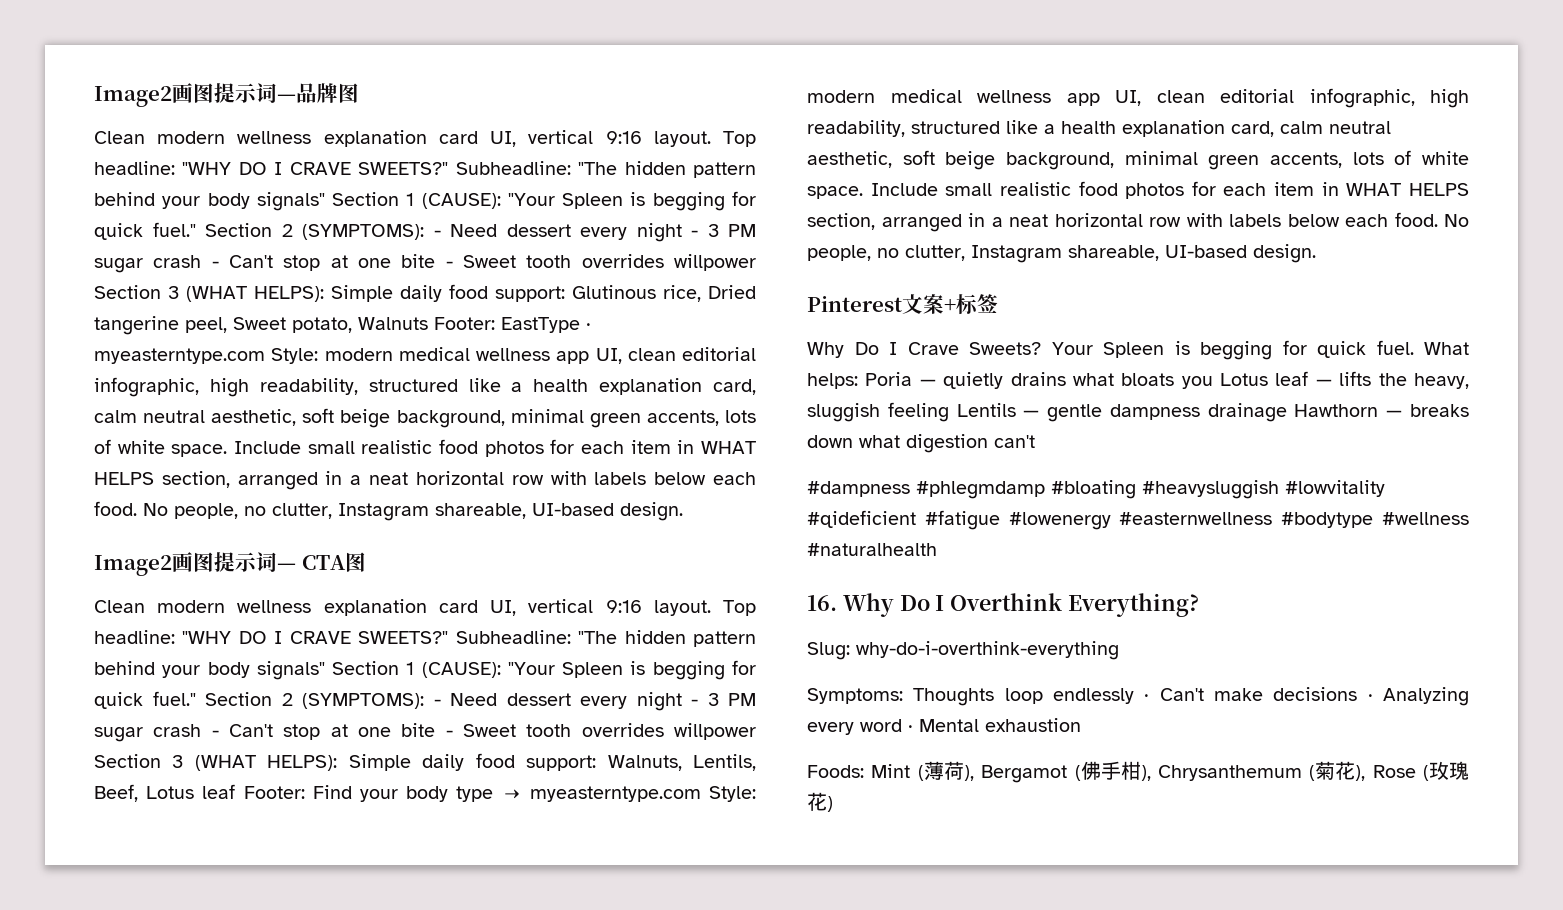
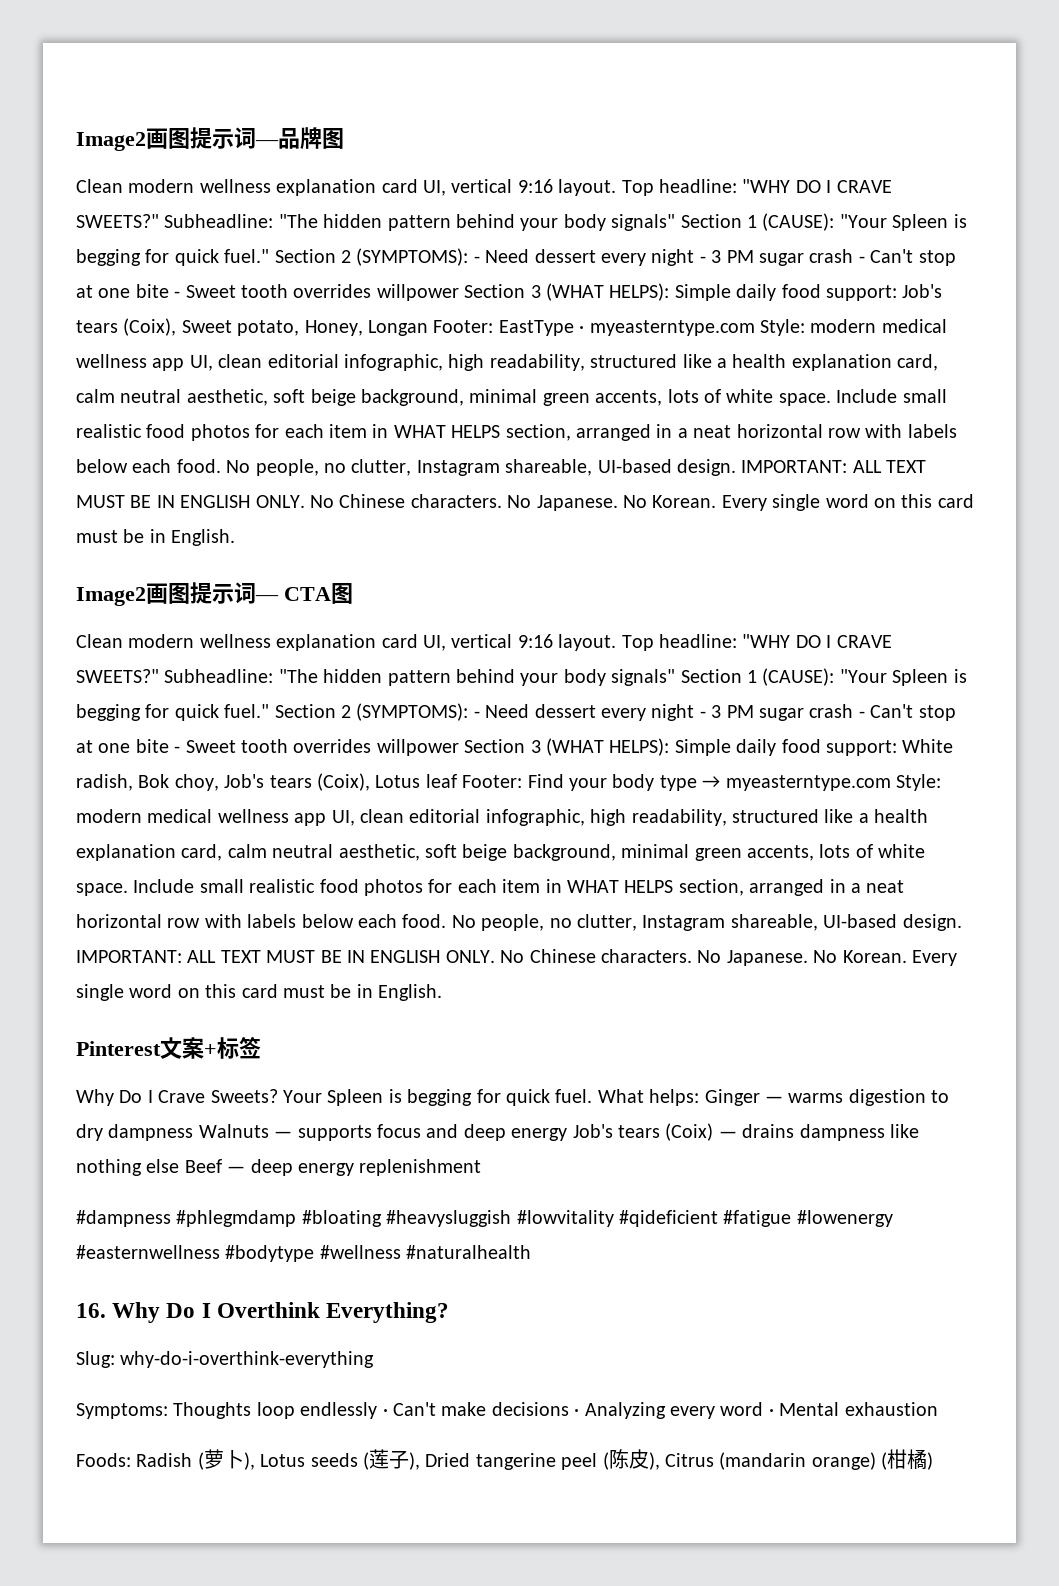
[572,285,756,302] [94,316,428,335] Glutinous rice, Dried tangerine peel, Sweet potato, Walnuts -> [902,284,943,298] [76,318,428,336] Job's tears (Coix), Sweet potato, Honey, Longan
(683, 511) none -> [741,460,927,473] [76,494,974,511] [76,529,236,546] IMPORTANT: ALL TEXT MUST BE IN ENGLISH ONLY. No Chinese characters. No Japanese. No Korean. Every single word on this card must be in English.
[607,754,757,771] [94,784,138,802] Walnuts, Lentils, Beef, -> [902,739,954,753] [76,773,370,791] White radish, Bok choy, Job's tears (Coix),
(1316, 253) none -> [76,949,957,966] [76,984,443,1001] IMPORTANT: ALL TEXT MUST BE IN ENGLISH ONLY. No Chinese characters. No Japanese. No Korean. Every single word on this card must be in English.
[865,371,1469,389] [807,402,1469,422] [807,434,1035,453] Poria — quietly drains what bloats you Lotus leaf — lifts the heavy, sluggish feeling Lentils — gentle dampness drainage Hawthorn — breaks down what digestion can't -> [704,1089,950,1106] [76,1123,919,1141] [76,1159,482,1176] Ginger — warms digestion to dry dampness Walnuts — supports focus and deep energy Job's tears (Coix) — drains dampness like nothing else Beef — deep energy replenishment
[871,761,1469,783] [807,792,827,811] Mint (薄荷), Bergamot (佛手柑), Chrysanthemum (菊花), Rose (玫瑰花 -> [136,1449,928,1470] Radish (萝卜), Lotus seeds (莲子), Dried tangerine peel (陈皮), Citrus (mandarin orange) (柑橘

